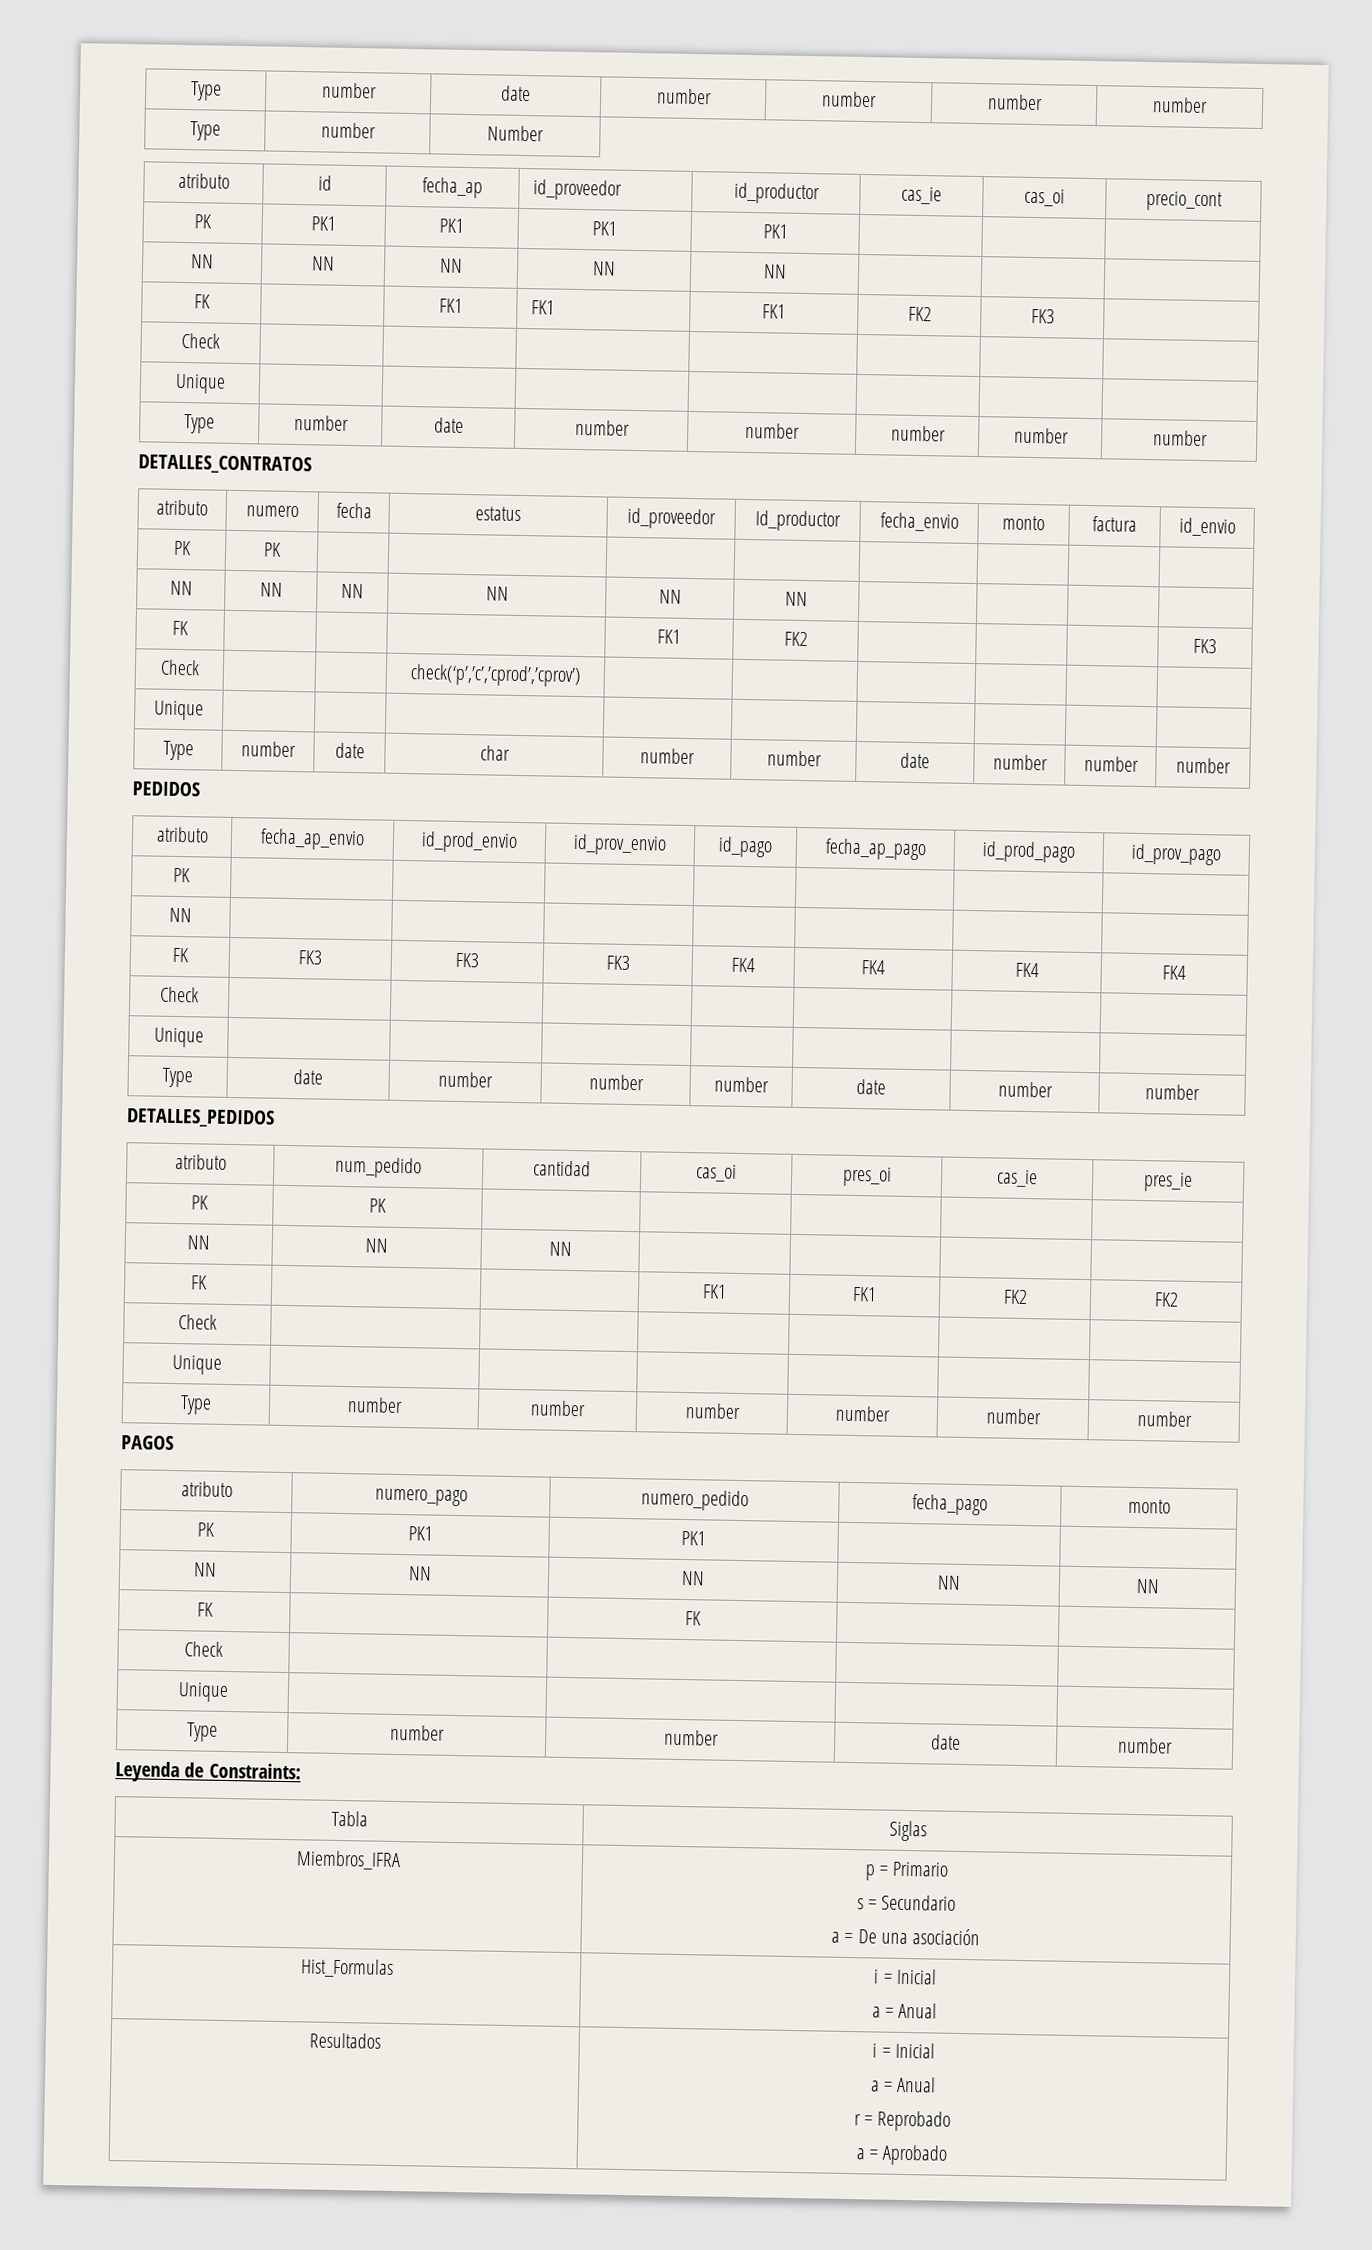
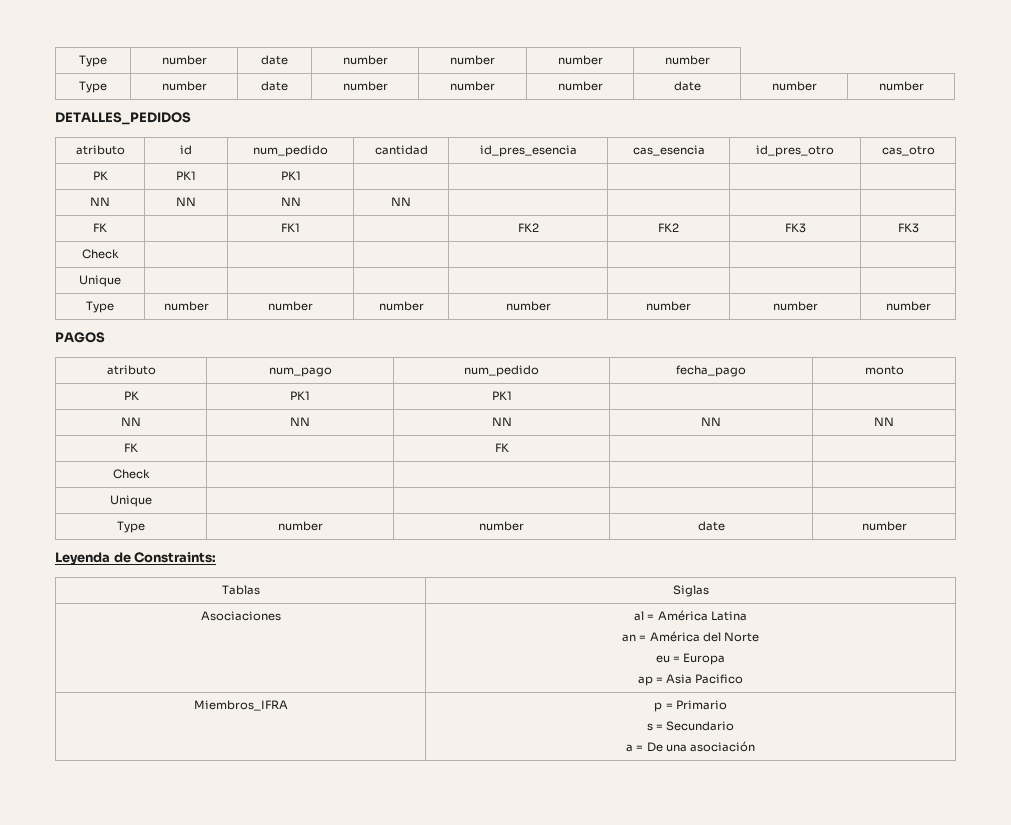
[486,125,544,142] [177,172,230,189] [317,175,332,191] [421,177,483,199] [533,179,623,201] [733,182,820,205] [901,186,942,205] [1024,188,1065,207] [1145,190,1223,212] [194,214,212,229] [311,216,336,231] [438,218,464,233] [592,221,617,236] [762,224,788,239] [191,254,214,269] [312,256,335,271] [438,258,463,273] [592,261,616,276] [762,264,787,279] Number // atributo | id | fecha_ap | id_proveedor | id_productor | cas_ie | cas_oi | precio_cont // PK | PK1 | PK1 | PK1 | PK1 | | | // NN | NN | NN | NN | NN -> [261,81,288,91] [342,81,388,91] [450,81,495,91] [557,81,603,91] [673,81,701,91] [771,81,817,91] [878,81,924,91] [55,112,191,125] [75,145,125,155] [180,145,192,155] [253,145,328,157] [374,145,428,155] [479,145,577,157] [632,145,705,156] [756,145,834,157] [881,146,935,156] [92,171,108,180] [176,171,196,180] [280,171,301,180] [90,197,110,206] [176,197,196,206] [280,197,301,206] [391,197,411,206] date | number | number | number | date | number | number // DETALLES_PEDIDOS // atributo | id | num_pedido | cantidad | id_pres_esencia | cas_esencia | id_pres_otro | cas_otro // PK | PK1 | PK1 | | | | | // NN | NN | NN | NN |
[531,300,556,315] [762,304,786,319] FK1 | FK1 -> [517,223,539,232] | FK2
(1055, 316) none -> [897,223,919,233] FK3
[433,417,464,433] [574,419,630,436] [745,422,800,439] [890,425,946,442] [1013,427,1069,444] [1152,430,1208,447] [138,454,312,475] [156,499,208,516] [245,505,299,518] [335,502,372,519] [474,506,521,521] [627,507,716,530] [755,510,841,532] [879,512,959,532] [1002,515,1045,531] [1092,516,1137,532] [1178,517,1236,537] [172,540,192,556] [262,542,282,557] [169,580,193,596] [259,582,283,597] [341,583,364,599] [485,586,509,601] [658,589,682,604] [785,591,808,607] [172,620,189,636] [657,629,681,644] [783,631,808,647] [1193,638,1217,654] [159,659,200,676] [409,664,582,688] [154,700,204,721] [162,740,194,761] [241,741,296,758] [334,742,365,759] [479,745,510,761] [640,748,695,765] [766,750,822,767] [900,752,930,769] [992,754,1048,771] [1083,755,1139,772] [1176,757,1231,774] [132,781,200,797] [155,826,209,843] [260,828,365,851] [420,831,518,853] [573,833,667,856] [718,836,773,858] [824,838,927,861] [982,841,1076,863] [1131,843,1222,866] [173,867,191,883] [169,907,192,923] [171,947,190,963] [298,950,323,965] [454,952,479,968] [605,955,630,970] [731,957,755,973] [861,960,885,975] [1014,962,1039,978] [1162,965,1186,980] [160,986,199,1003] [153,1027,204,1048] [162,1067,193,1088] [293,1069,323,1085] [437,1071,493,1088] [588,1074,644,1091] [714,1076,769,1093] [856,1079,886,1095] [997,1081,1053,1098] [1145,1084,1200,1101] [126,1108,275,1128] [174,1153,227,1170] [335,1156,422,1179] [533,1160,591,1177] [696,1164,737,1182] [841,1166,892,1187] [996,1169,1038,1188] [1143,1172,1193,1192] [191,1195,209,1210] [369,1198,387,1213] [187,1235,210,1250] [365,1238,388,1253] [548,1241,572,1257] [190,1275,208,1290] [701,1284,727,1299] [852,1286,877,1302] [1002,1289,1028,1305] [1153,1292,1179,1307] [178,1314,217,1330] [171,1354,222,1375] [180,1395,212,1415] | date | number | number | number | number | number // DETALLES_CONTRATOS // atributo | numero | fecha | estatus | id_proveedor | Id_productor | fecha_envio | monto | factura | id_envio // PK | PK | | | | | | | | // NN | NN | NN | NN | NN | NN | | | | // FK | | | | FK1 | FK2 | | | | FK3 // Check | | | check(‘p’,’c’,’cprod’,’cprov’) | | | | | | // Unique | | | | | | | | | // Type | number | date | char | number | number | date | number | number | number // PEDIDOS // atributo | fecha_ap_envio | id_prod_envio | id_prov_envio | id_pago | fecha_ap_pago | id_prod_pago | id_prov_pago // PK | | | | | | | // NN | | | | | | | // FK | FK3 | FK3 | FK3 | FK4 | FK4 | FK4 | FK4 // Check | | | | | | | // Unique | | | | | | | // Type | date | number | number | number | date | number | number // DETALLES_PEDIDOS // atributo | num_pedido | cantidad | cas_oi | pres_oi | cas_ie | pres_ie // PK | PK | | | | | // NN | NN | NN | | | | // FK | | | FK1 | FK1 | FK2 | FK2 // Check | | | | | | // Unique | | | | | | // Type -> (209, 306) none
[374,1488,468,1507] [640,1489,749,1512] numero_pago | numero_pedido -> [268,367,332,377] [464,365,539,377] num_pago | num_pedido
[330,1810,368,1827] Tabla -> [221,585,260,595] Tablas
(927, 1831) none -> [200,611,281,621] [634,610,747,621] [622,631,759,642] [655,653,726,665] [637,674,744,686] // Asociaciones | al = América Latina // an = América del Norte // eu = Europa // ap = Asia Pacifico
[299,1958,394,1978] [873,1968,937,1985] [871,2002,938,2019] [309,2032,381,2049] [872,2042,935,2059] [869,2076,937,2093] [853,2110,952,2132] [855,2144,949,2166] // Hist_Formulas | i = Inicial // a = Anual // Resultados | i = Inicial // a = Anual // r = Reprobado // a = Aprobado -> (755, 746) none

